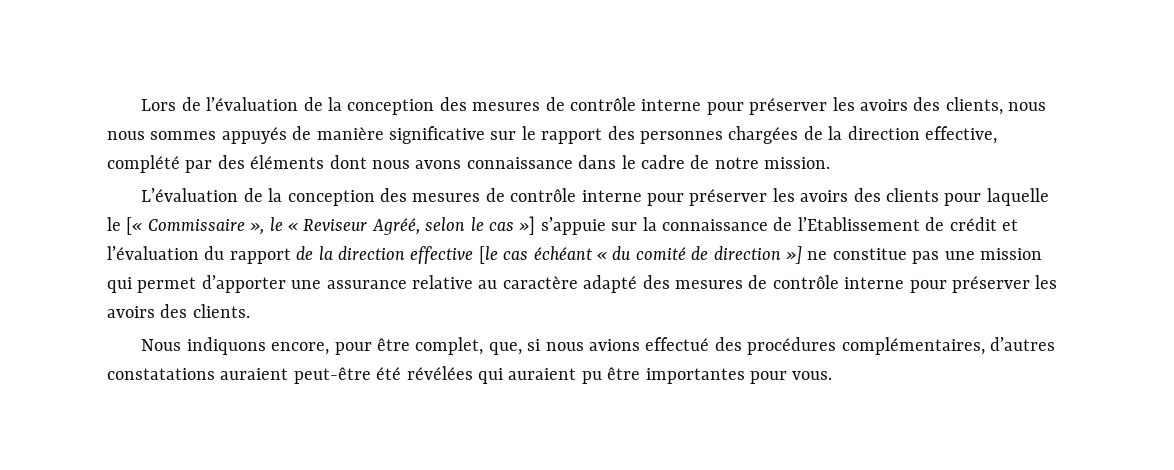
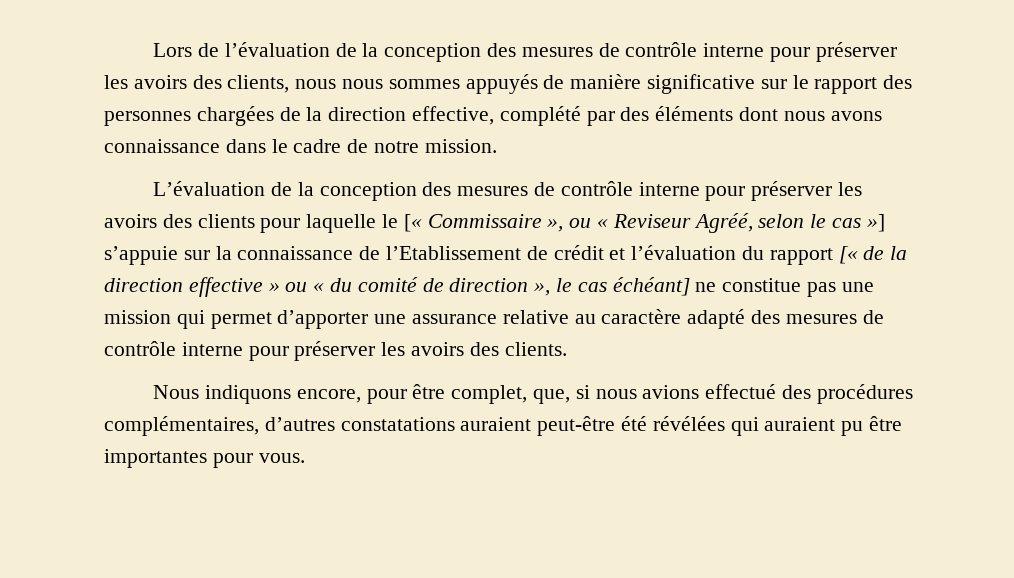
[269,217,283,231] le -> [569,218,592,228] ou
(291, 256) none -> [838,246,858,264] [«
[478,246,592,264] [le cas échéant -> [268,282,308,292] » ou
[785,246,802,264] »] -> [534,277,690,296] », le cas échéant]

